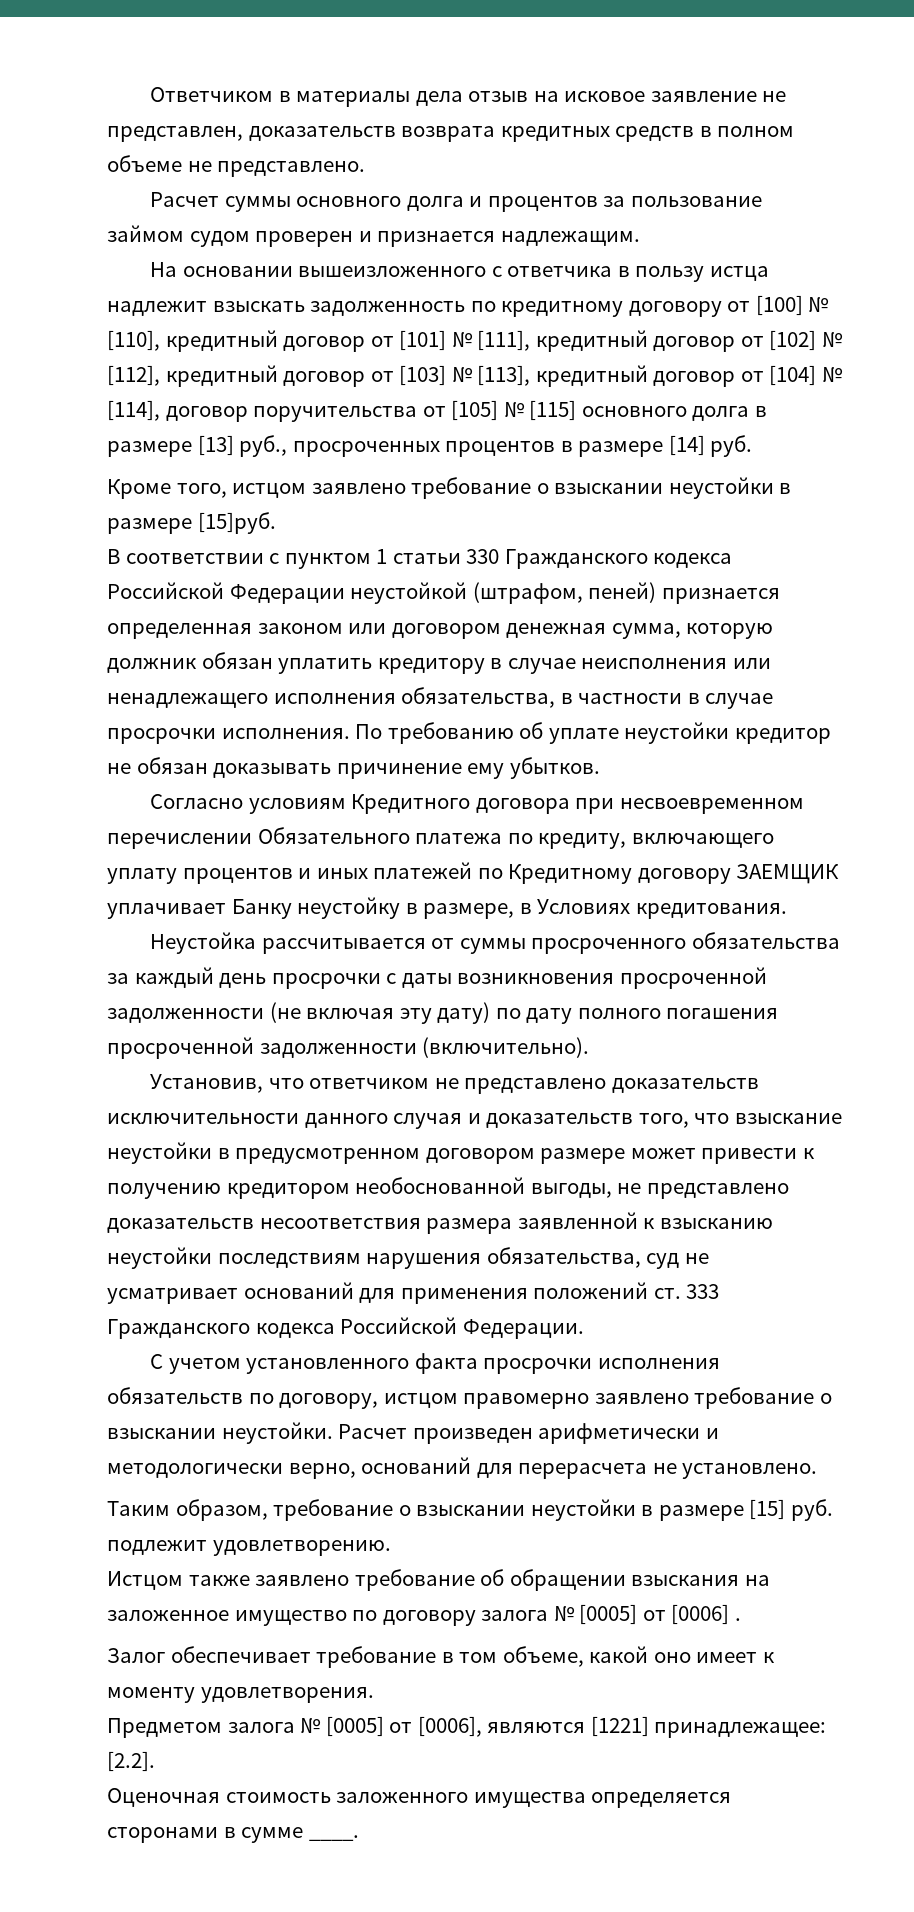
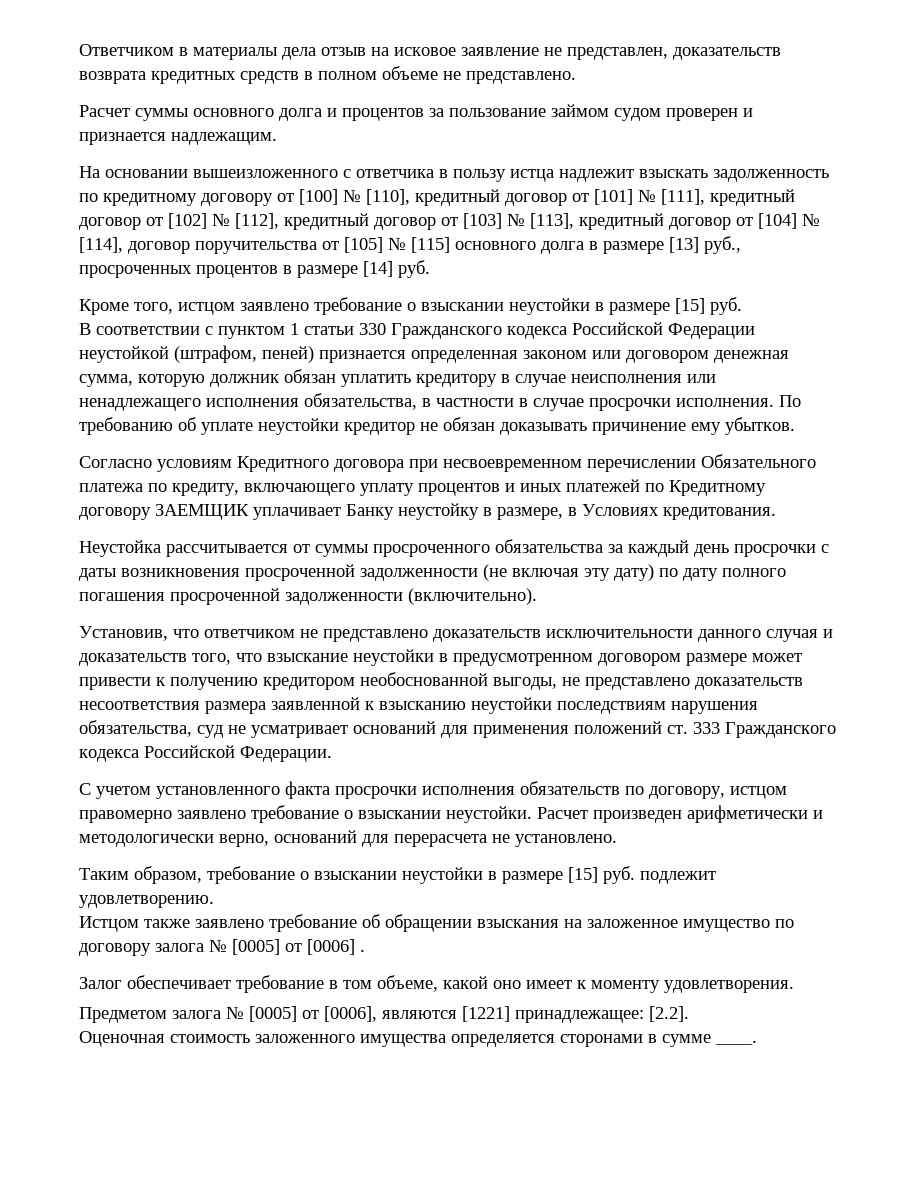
[197,512,276,534] [15]руб. -> [675,297,742,315] [15] руб.

